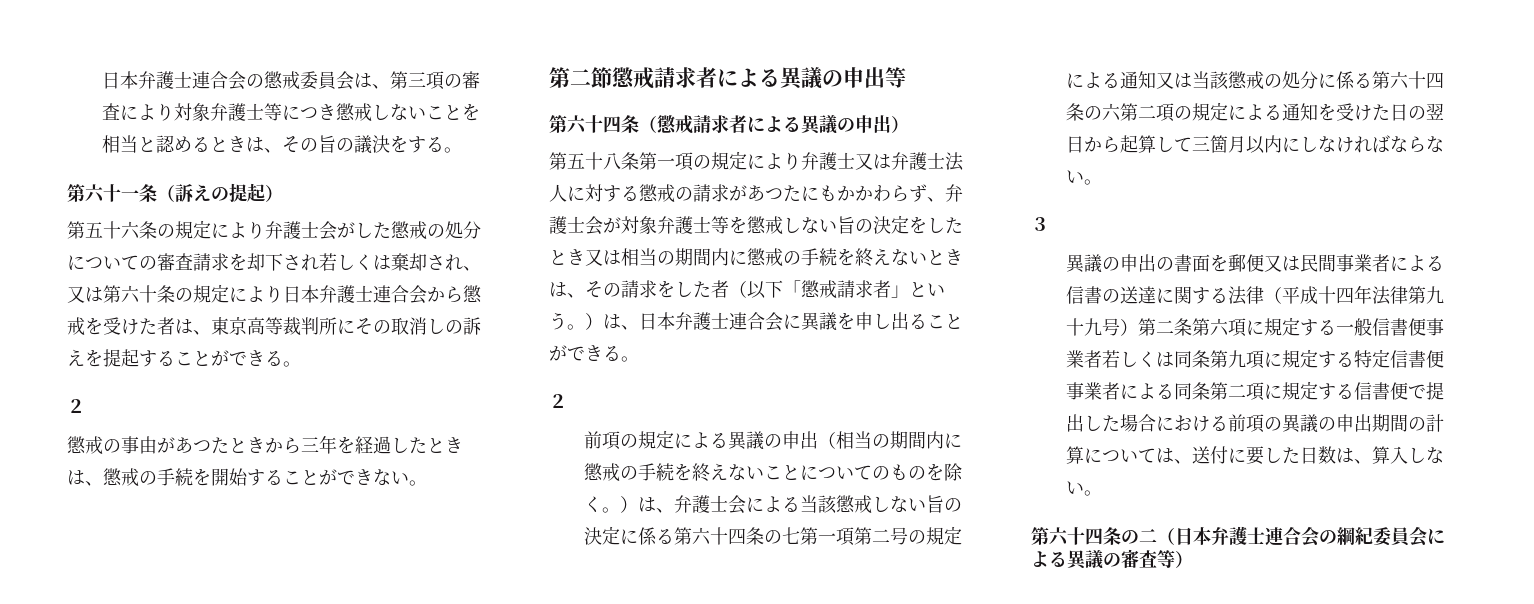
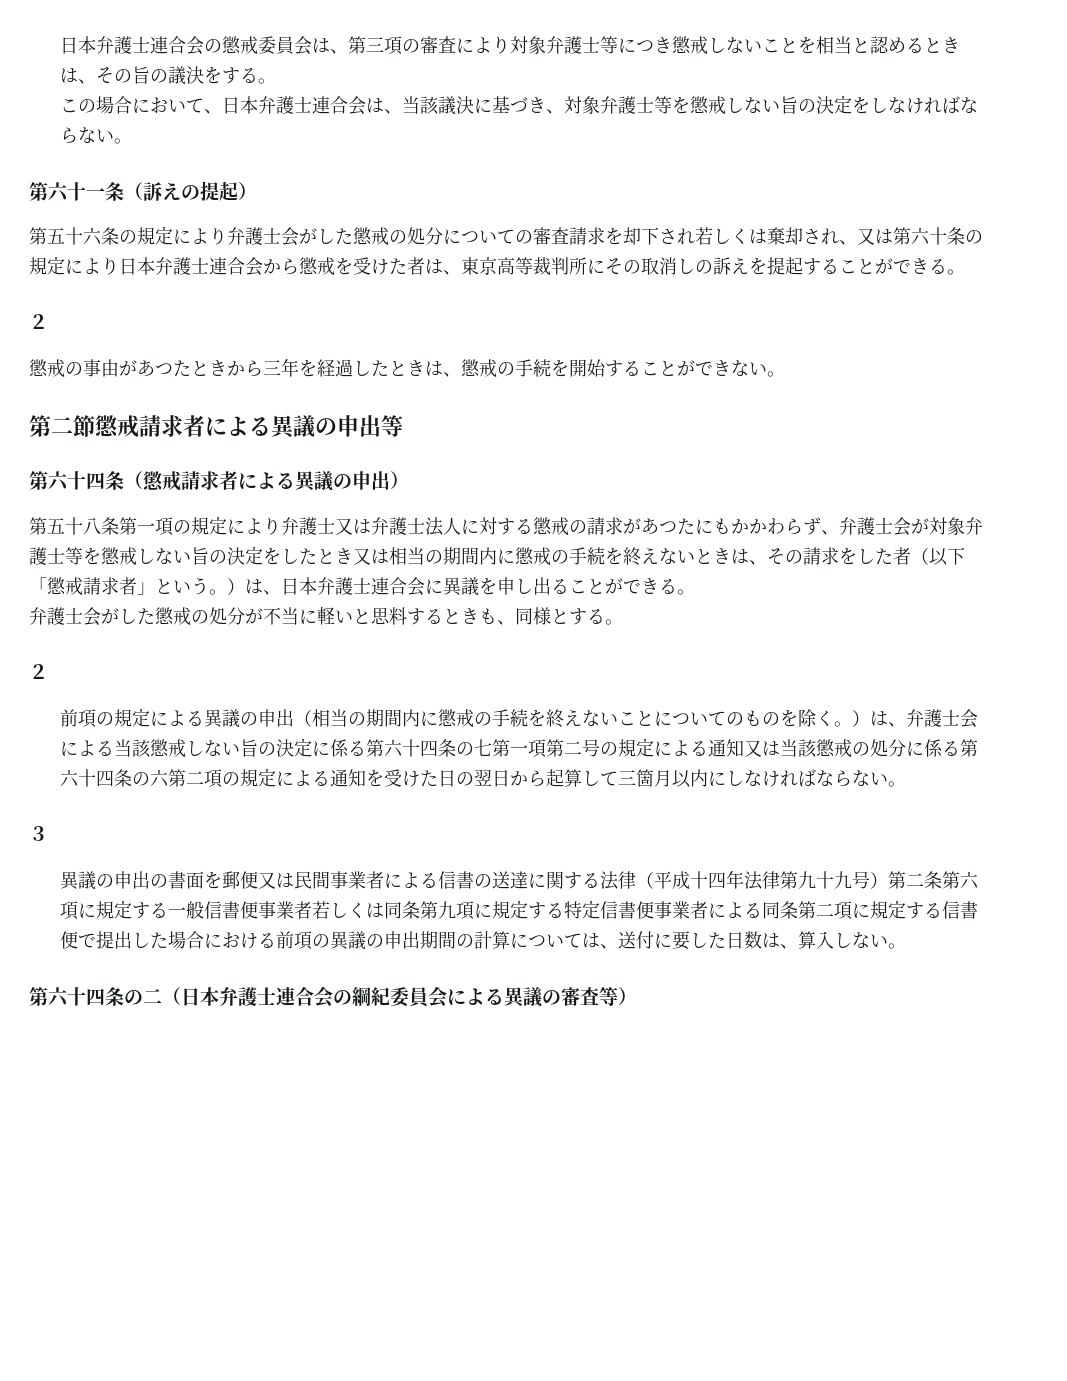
(463, 150) none -> [59,95,978,115] [59,127,132,144] // この場合において、日本弁護士連合会は、当該議決に基づき、対象弁護士等を懲戒しない旨の決定をしなければならない。
(639, 359) none -> [29,606,623,626] // 弁護士会がした懲戒の処分が不当に軽いと思料するときも、同様とする。

